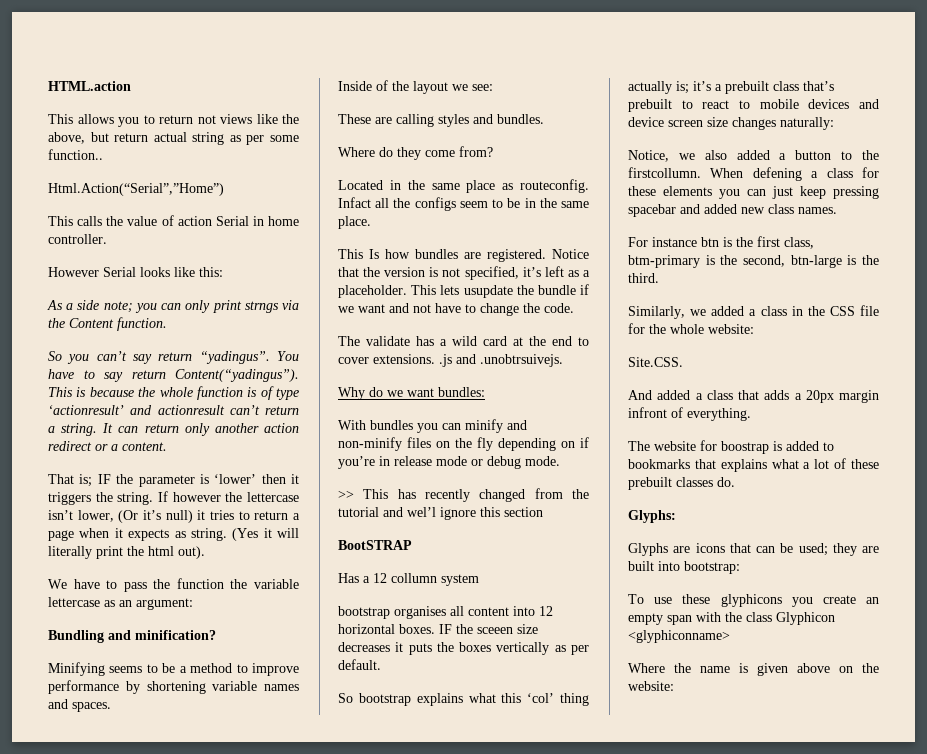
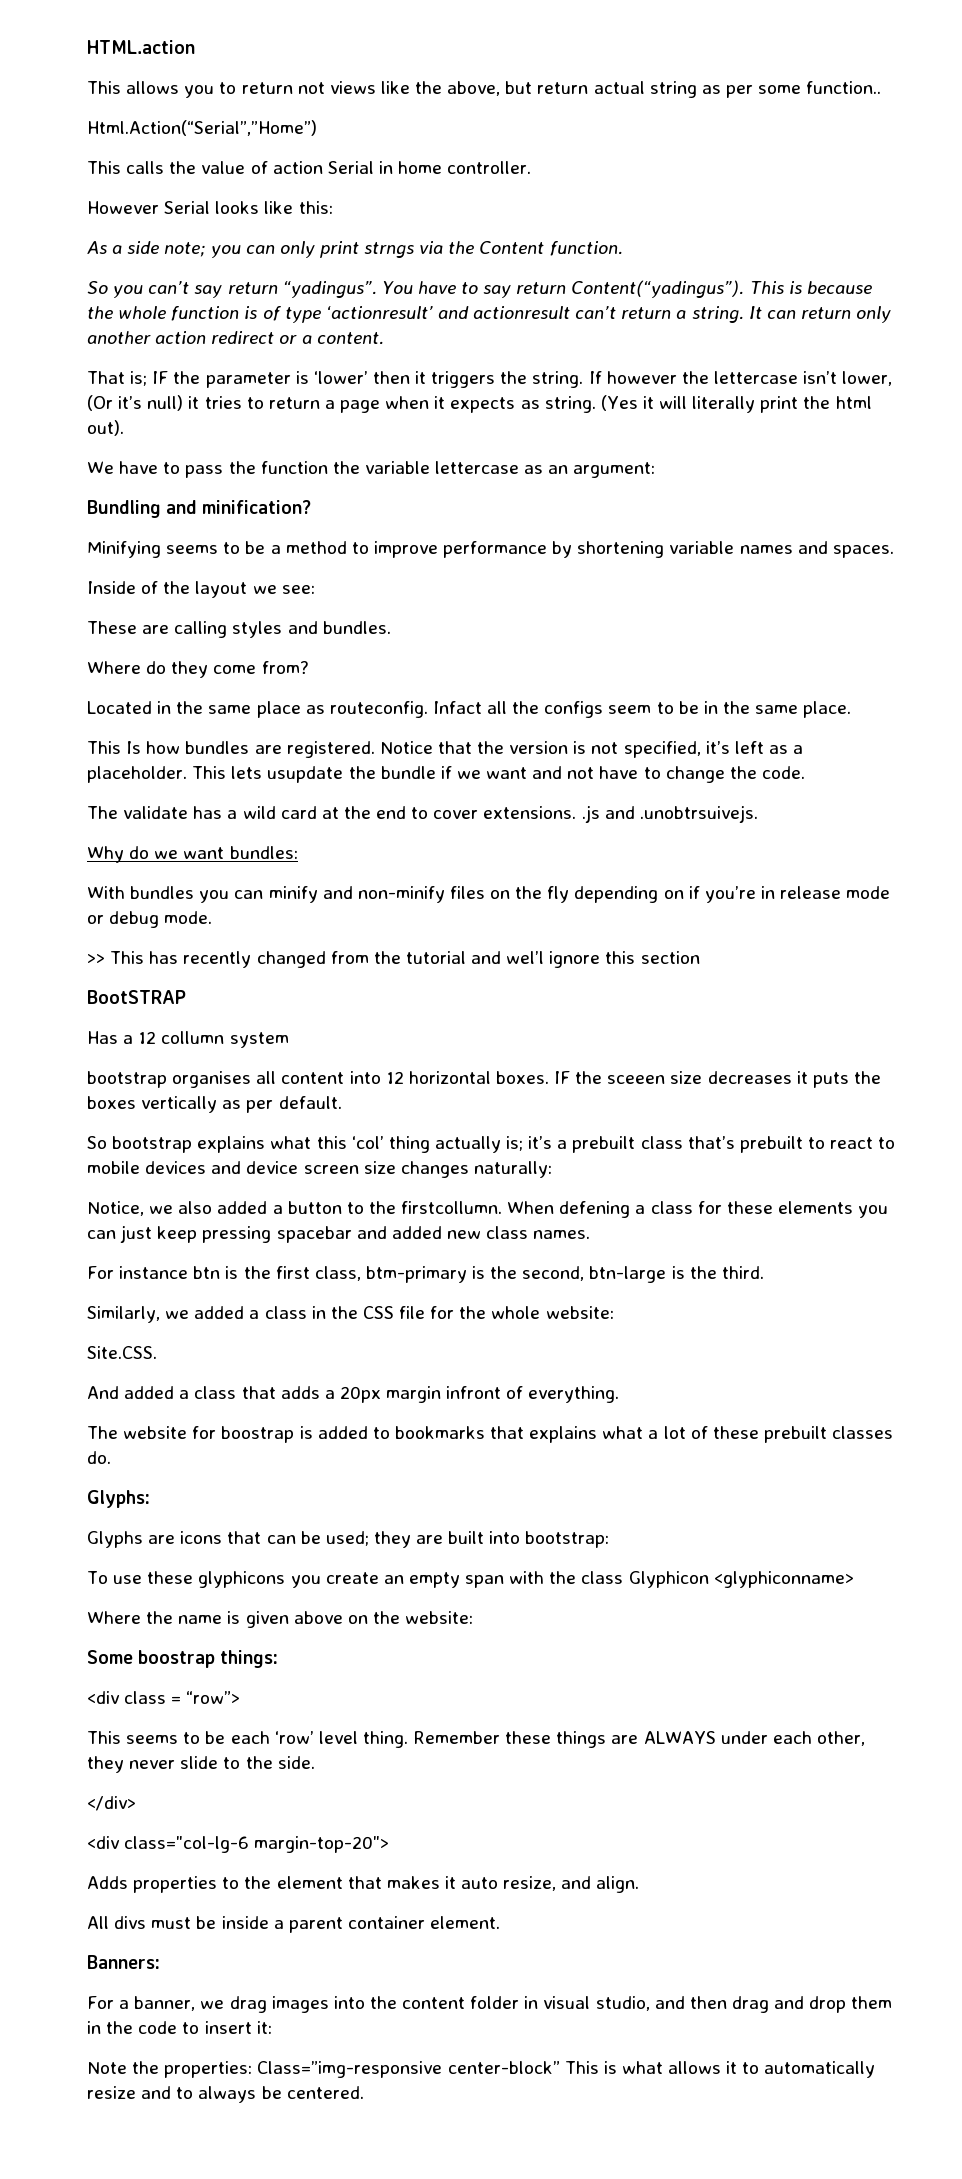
(674, 686) none -> [87,1650,279,1668] [87,1691,241,1704] [87,1731,865,1748] [87,1756,315,1773] [87,1796,136,1811] [87,1836,390,1853] [87,1876,640,1893] [87,1916,501,1933] [87,1955,160,1969] [87,1996,893,2013] [87,2021,272,2034] [87,2061,876,2078] [87,2086,364,2103] // Some boostrap things: // <div class = “row”> // This seems to be each ‘row’ level thing. Remember these things are ALWAYS under each other, they never slide to the side. // </div> // <div class="col-lg-6 margin-top-20"> // Adds properties to the element that makes it auto resize, and align. // All divs must be inside a parent container element. // Banners: // For a banner, we drag images into the content folder in visual studio, and then drag and drop them in the code to insert it: // Note the properties: Class=”img-responsive center-block” This is what allows it to automatically resize and to always be centered.

